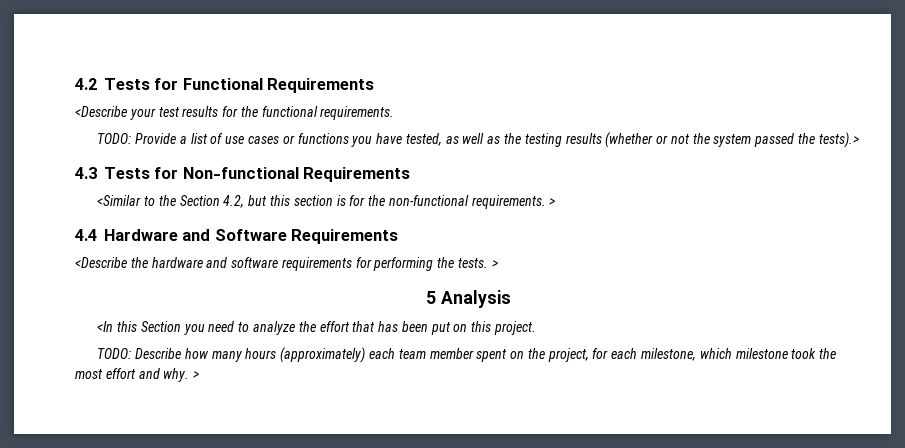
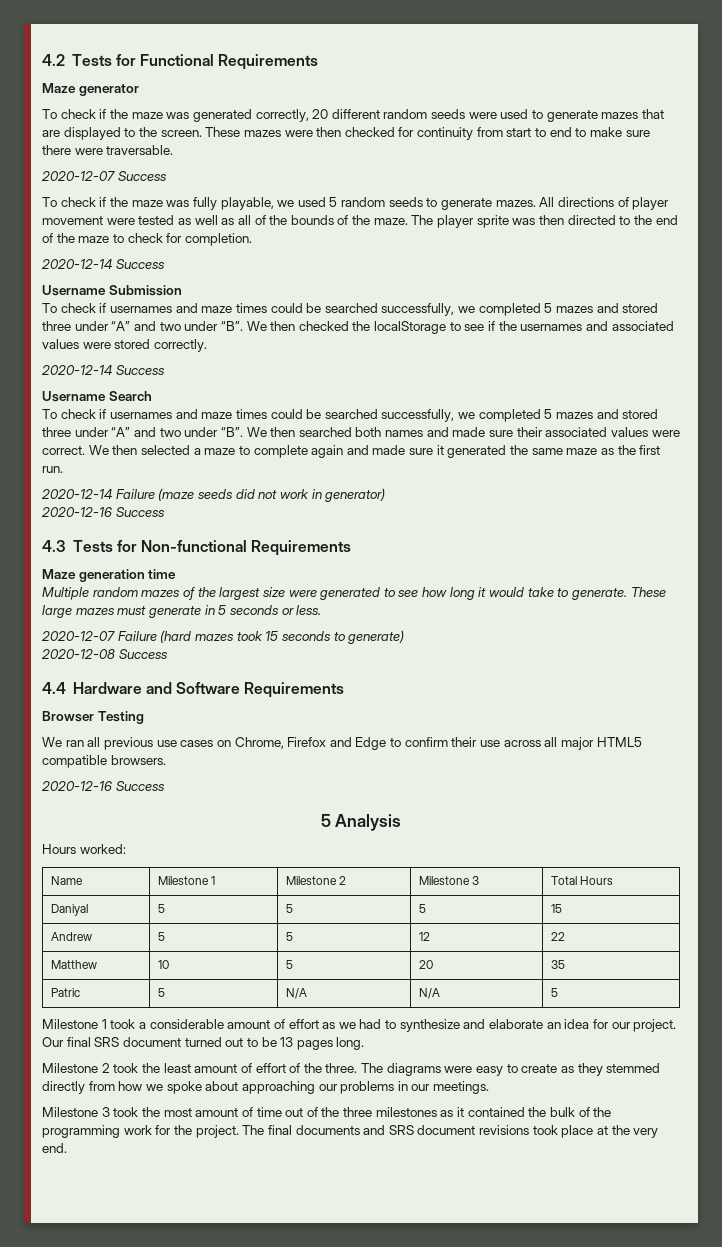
[75,106,395,120] [97,132,859,148] <Describe your test results for the functional requirements. // TODO: Provide a list of use cases or functions you have tested, as well as the testing results (whether or not the system passed the tests).> -> [42,83,139,96] [42,109,664,122] [42,127,650,140] [42,145,174,155] [41,171,167,181] [42,197,670,210] [42,215,678,228] [42,233,252,246] [41,259,165,269] [42,285,182,296] [42,303,659,316] [42,321,674,334] [42,339,207,352] [41,365,165,375] [42,391,152,402] [42,409,659,422] [42,427,680,437] [42,445,661,458] [42,466,63,473] [41,488,386,502] [41,507,165,517] Maze generator // To check if the maze was generated correctly, 20 different random seeds were used to generate mazes that are displayed to the screen. These mazes were then checked for continuity from start to end to make sure there were traversable. // 2020-12-07 Success // To check if the maze was fully playable, we used 5 random seeds to generate mazes. All directions of player movement were tested as well as all of the bounds of the maze. The player sprite was then directed to the end of the maze to check for completion. // 2020-12-14 Success // Username Submission // To check if usernames and maze times could be searched successfully, we completed 5 mazes and stored three under “A” and two under “B”. We then checked the localStorage to see if the usernames and associated values were stored correctly. // 2020-12-14 Success // Username Search // To check if usernames and maze times could be searched successfully, we completed 5 mazes and stored three under “A” and two under “B”. We then searched both names and made sure their associated values were correct. We then selected a maze to complete again and made sure it generated the same maze as the first run. // 2020-12-14 Failure (maze seeds did not work in generator) // 2020-12-16 Success
[97,195,556,209] <Similar to the Section 4.2, but this section is for the non-functional requirements. > -> [42,569,177,582] [42,587,666,600] [42,605,322,618] [41,630,405,644] [41,649,168,659] Maze generation time // Multiple random mazes of the largest size were generated to see how long it would take to generate. These large mazes must generate in 5 seconds or less. // 2020-12-07 Failure (hard mazes took 15 seconds to generate) // 2020-12-08 Success
[75,257,498,271] [426,290,511,308] [97,321,537,335] [97,347,837,363] [75,368,200,382] <Describe the hardware and software requirements for performing the tests. > // 5 Analysis // <In this Section you need to analyze the effort that has been put on this project. // TODO: Describe how many hours (approximately) each team member spent on the project, for each milestone, which milestone took the most effort and why. > -> [42,711,144,724] [42,737,642,750] [42,755,166,768] [41,781,165,791] [320,814,402,831] [42,844,126,854] [51,876,84,885] [158,876,216,885] [286,876,347,885] [419,876,480,885] [551,876,614,885] [51,904,89,916] [158,904,166,913] [286,904,294,913] [419,904,427,913] [551,904,563,913] [51,932,93,941] [158,932,166,941] [286,932,294,941] [419,932,431,941] [551,932,566,941] [51,960,98,969] [158,960,170,969] [286,960,294,969] [419,960,434,969] [551,960,566,969] [51,988,81,997] [158,988,166,997] [286,988,308,999] [419,988,441,999] [551,988,559,997] [42,1019,677,1032] [42,1037,365,1050] [42,1063,661,1076] [42,1081,490,1094] [42,1107,612,1117] [42,1125,659,1138] [42,1143,67,1153] Browser Testing // We ran all previous use cases on Chrome, Firefox and Edge to confirm their use across all major HTML5 compatible browsers. // 2020-12-16 Success // 5 Analysis // Hours worked: // Name | Milestone 1 | Milestone 2 | Milestone 3 | Total Hours // Daniyal | 5 | 5 | 5 | 15 // Andrew | 5 | 5 | 12 | 22 // Matthew | 10 | 5 | 20 | 35 // Patric | 5 | N/A | N/A | 5 // Milestone 1 took a considerable amount of effort as we had to synthesize and elaborate an idea for our project. Our final SRS document turned out to be 13 pages long. // Milestone 2 took the least amount of effort of the three. The diagrams were easy to create as they stemmed directly from how we spoke about approaching our problems in our meetings. // Milestone 3 took the most amount of time out of the three milestones as it contained the bulk of the programming work for the project. The final documents and SRS document revisions took place at the very end.

